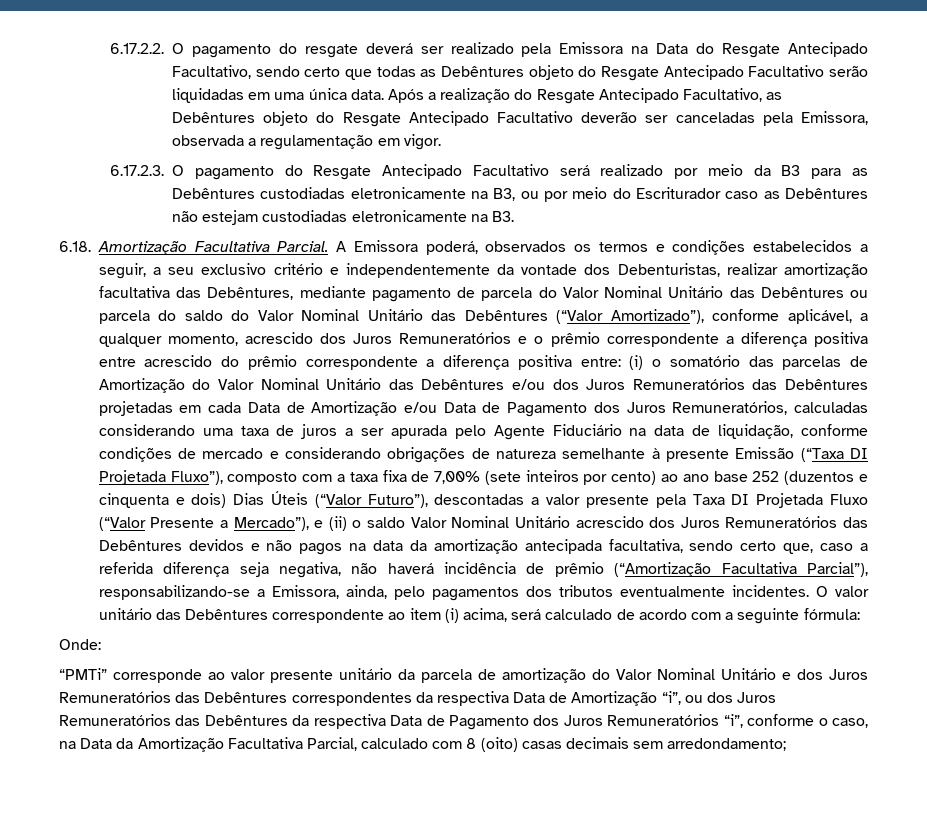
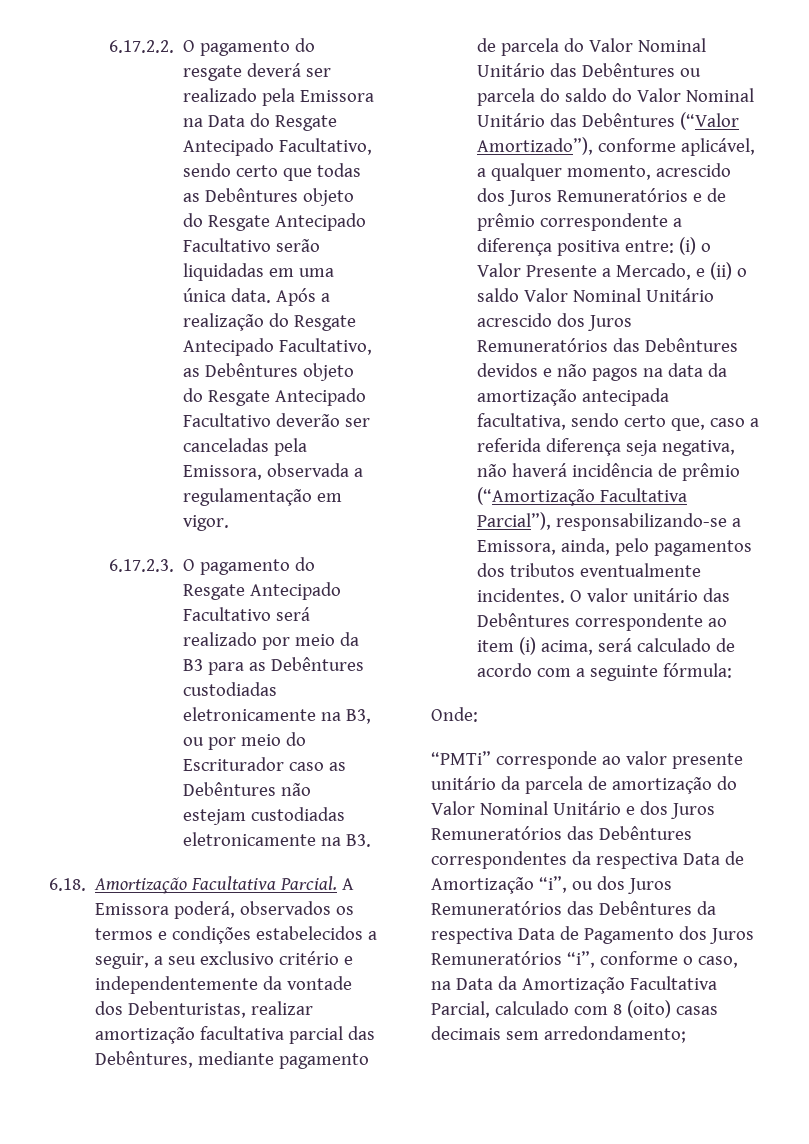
(170, 292) none -> [289,1026,344,1044] parcial
[534,332,868,347] [98,355,240,367] o prêmio correspondente a diferença positiva entre acrescido do -> [707,188,727,202] de
[669,355,869,370] [98,378,868,393] [98,401,868,417] [98,424,868,440] [98,447,869,463] [98,470,868,485] [98,491,869,508] [98,517,146,531] somatório das parcelas de Amortização do Valor Nominal Unitário das Debêntures e/ou dos Juros Remuneratórios das Debêntures projetadas em cada Data de Amortização e/ou Data de Pagamento dos Juros Remuneratórios, calculadas considerando uma taxa de juros a ser apurada pelo Agente Fiduciário na data de liquidação, conforme condições de mercado e considerando obrigações de natureza semelhante à presente Emissão (“Taxa DI Projetada Fluxo”), composto com a taxa fixa de 7,00% (sete inteiros por cento) ao ano base 252 (duzentos e cinquenta e dois) Dias Úteis (“Valor Futuro”), descontadas a valor presente pela Taxa DI Projetada Fluxo (“Valor -> [477,263,522,277] Valor
[233,517,309,531] Mercado”), -> [616,263,692,280] Mercado,

